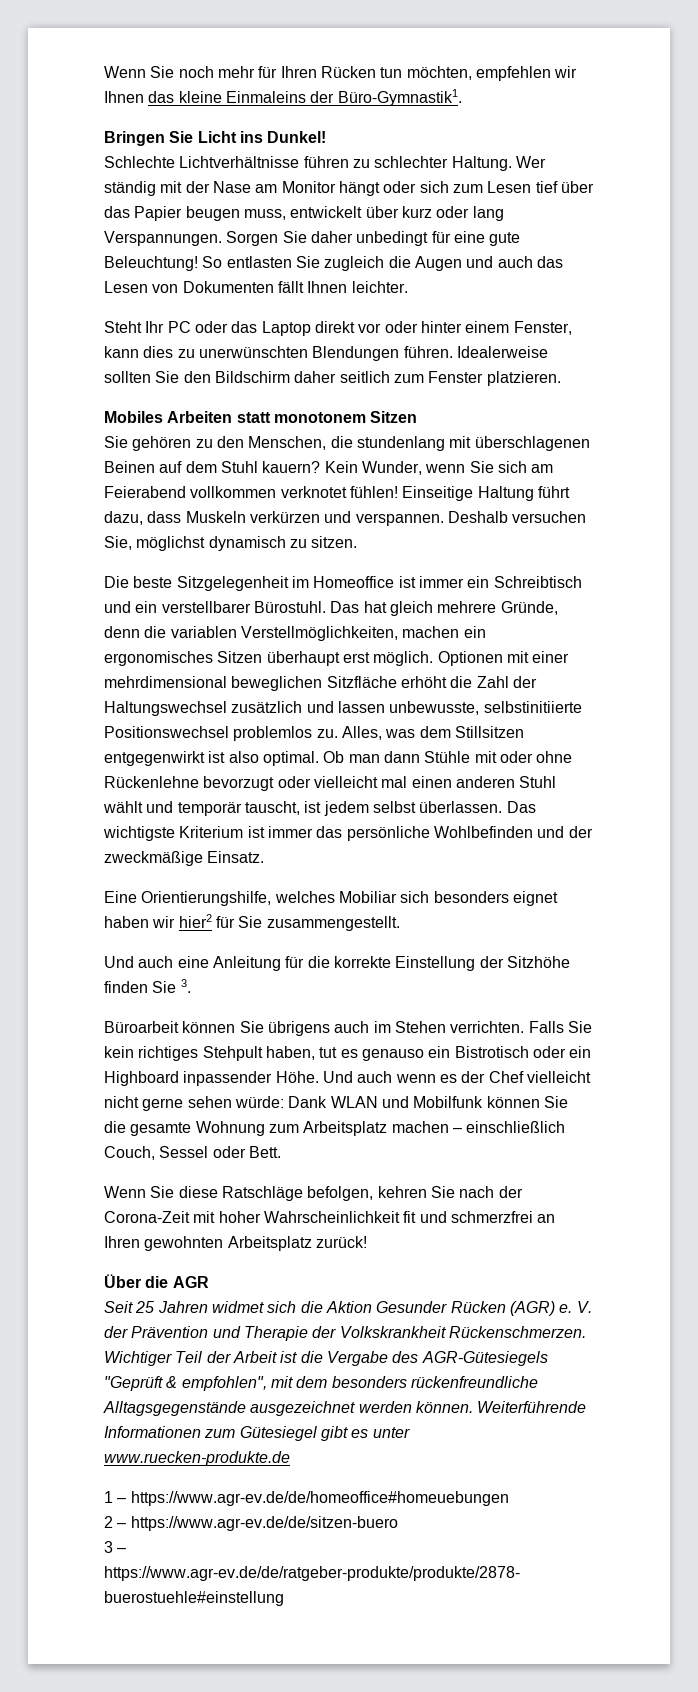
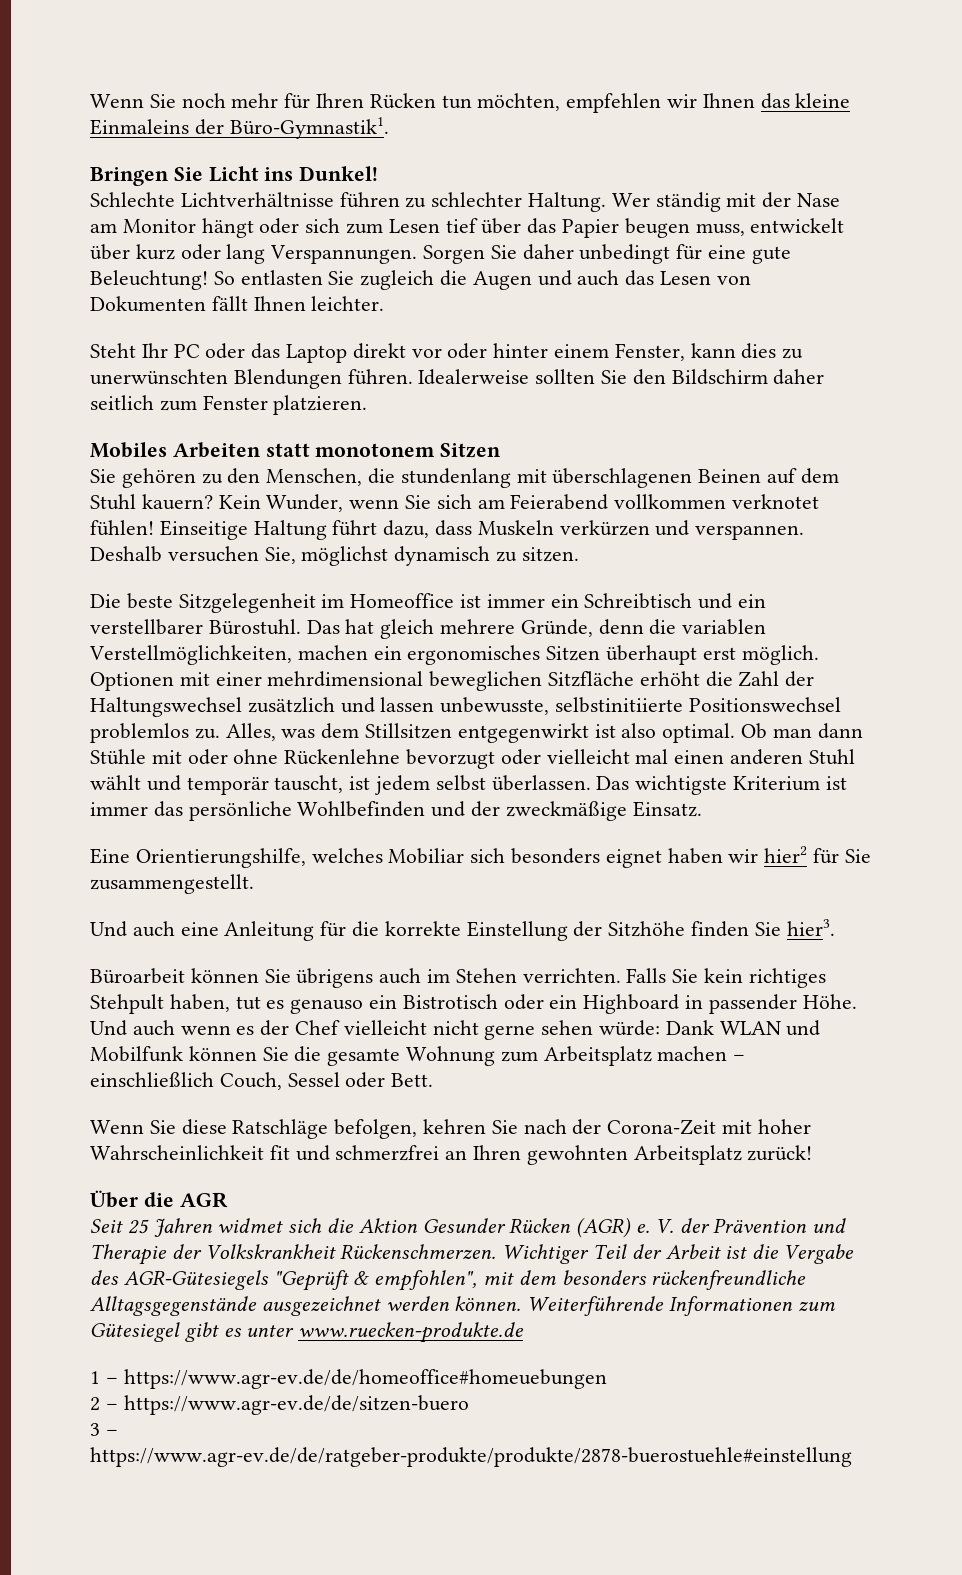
[180,979,191,993] 3. -> [786,919,835,936] hier3.
[183,1071,273,1086] inpassender -> [685,994,797,1014] in passender

